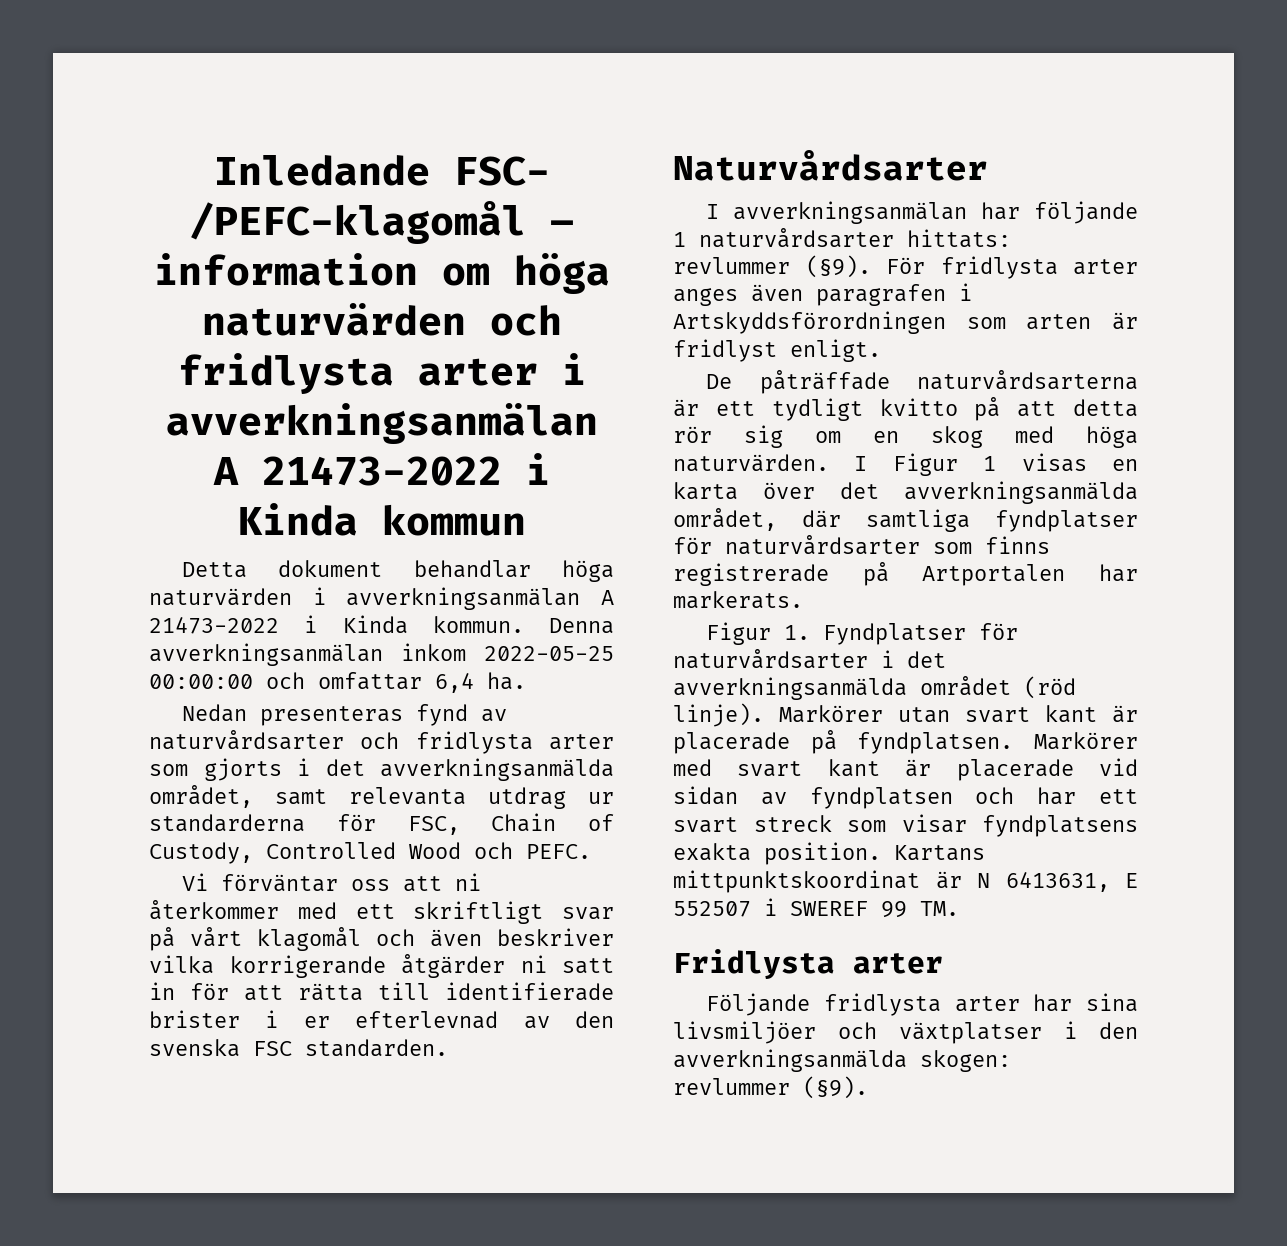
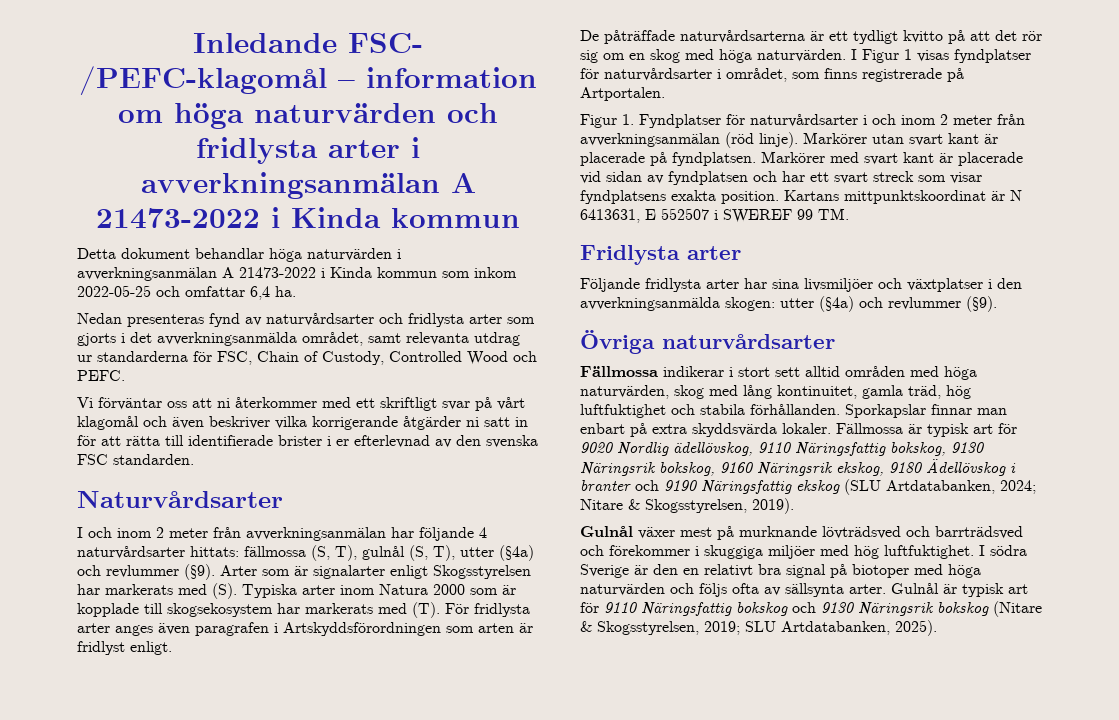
[432,616,614,634] [149,643,383,666] kommun. Denna avverkningsanmälan -> [377,267,470,278] kommun som
[149,674,253,689] 00:00:00 -> (151, 291) none
(720, 211) none -> [88,527,241,538] och inom 2 meter från
[673,232,686,247] 1 -> [479,527,487,538] 4
[673,255,871,278] revlummer (§9). -> [244,545,534,561] [77,564,531,580] [77,583,516,599] [77,602,440,618] fällmossa (S, T), gulnål (S, T), utter (§4a) och revlummer (§9). Arter som är signalarter enligt Skogsstyrelsen har markerats med (S). Typiska arter inom Natura 2000 som är kopplade till skogsekosystem har markerats med (T).
[1073,399,1138,417] detta -> [995,30,1017,41] det
[1112,459,1138,471] [673,481,1138,504] [673,508,970,532] en karta över det avverkningsanmälda området, där samtliga -> (949, 56) none
(920, 545) none -> [717,68,787,82] i området,
[922,564,1138,586] [673,591,803,609] Artportalen har markerats. -> [580,87,665,101] Artportalen.
[907,651,946,668] [673,676,1011,700] det avverkningsanmälda området -> [872,114,1025,125] [580,133,720,147] och inom 2 meter från avverkningsanmälan
[673,1076,868,1099] revlummer (§9). -> [780,296,997,312] [580,330,835,354] [580,366,977,380] [580,385,971,399] [580,404,1007,418] [580,423,1017,437] [580,442,984,456] [580,459,1016,476] [580,479,1036,495] [580,498,794,514] [580,526,1023,540] [580,545,1027,559] [580,564,981,578] [580,583,1028,597] [580,601,1042,617] [580,620,937,636] utter (§4a) och revlummer (§9). // Övriga naturvårdsarter // Fällmossa indikerar i stort sett alltid områden med höga naturvärden, skog med lång kontinuitet, gamla träd, hög luftfuktighet och stabila förhållanden. Sporkapslar finnar man enbart på extra skyddsvärda lokaler. Fällmossa är typisk art för 9020 Nordlig ädellövskog, 9110 Näringsfattig bokskog, 9130 Näringsrik bokskog, 9160 Näringsrik ekskog, 9180 Ädellövskog i branter och 9190 Näringsfattig ekskog (SLU Artdatabanken, 2024; Nitare & Skogsstyrelsen, 2019). // Gulnål växer mest på murknande lövträdsved och barrträdsved och förekommer i skuggiga miljöer med hög luftfuktighet. I södra Sverige är den en relativt bra signal på biotoper med höga naturvärden och följs ofta av sällsynta arter. Gulnål är typisk art för 9110 Näringsfattig bokskog och 9130 Näringsrik bokskog (Nitare & Skogsstyrelsen, 2019; SLU Artdatabanken, 2025).

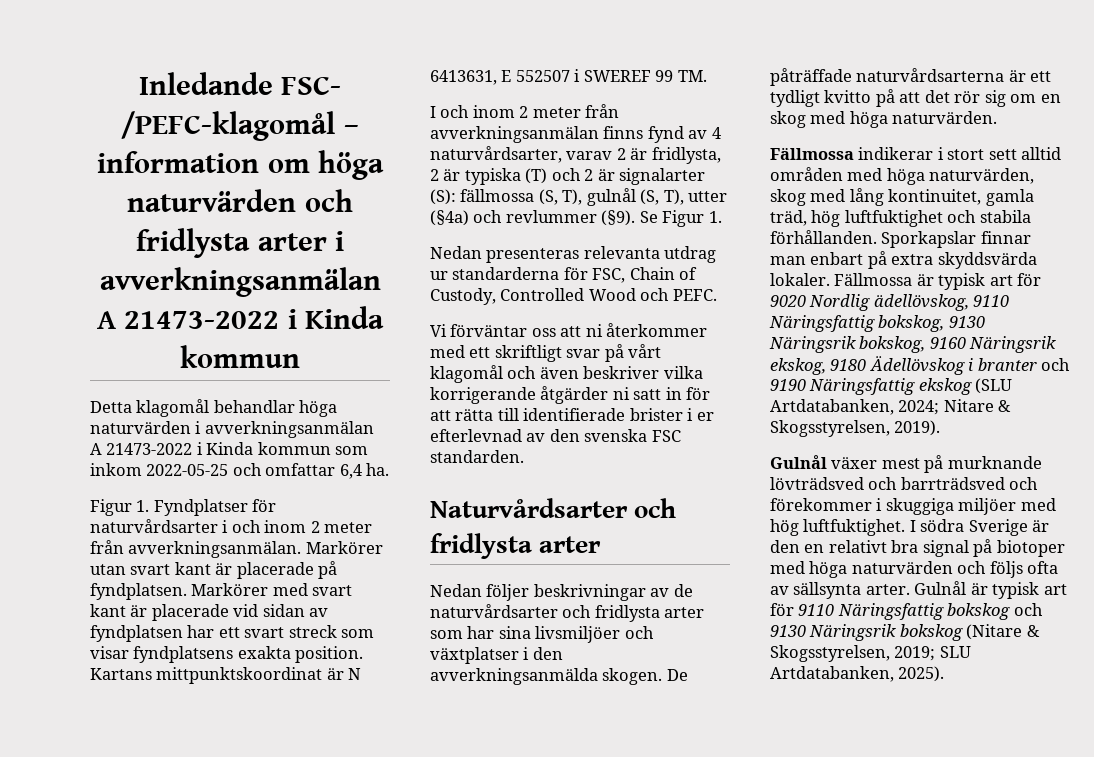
[121,248,190,259] dokument -> [136,399,210,417] klagomål
[77,313,535,327] [77,332,401,346] Nedan presenteras fynd av naturvårdsarter och fridlysta arter som gjorts i det avverkningsanmälda området, samt -> [90,499,277,516] [90,519,373,533] [90,540,383,558] [90,561,338,579] [90,583,353,600] [90,604,329,621] [90,625,375,642] [90,646,364,663] [90,667,362,684] [430,69,707,85] [430,104,620,118] [430,126,721,143] [430,146,721,164] [430,168,706,185] [430,188,728,206] [430,210,722,227] [430,246,580,263] Figur 1. Fyndplatser för naturvårdsarter i och inom 2 meter från avverkningsanmälan. Markörer utan svart kant är placerade på fyndplatsen. Markörer med svart kant är placerade vid sidan av fyndplatsen har ett svart streck som visar fyndplatsens exakta position. Kartans mittpunktskoordinat är N 6413631, E 552507 i SWEREF 99 TM. // I och inom 2 meter från avverkningsanmälan finns fynd av 4 naturvårdsarter, varav 2 är fridlysta, 2 är typiska (T) och 2 är signalarter (S): fällmossa (S, T), gulnål (S, T), utter (§4a) och revlummer (§9). Se Figur 1. // Nedan presenteras
[77,527,487,541] [77,545,534,561] [77,564,531,580] [77,583,516,599] [77,602,530,618] [77,622,533,636] [77,641,172,655] // I och inom 2 meter från avverkningsanmälan har följande 4 naturvårdsarter hittats: fällmossa (S, T), gulnål (S, T), utter (§4a) och revlummer (§9). Arter som är signalarter enligt Skogsstyrelsen har markerats med (S). Typiska arter inom Natura 2000 som är kopplade till skogsekosystem har markerats med (T). För fridlysta arter anges även paragrafen i Artskyddsförordningen som arten är fridlyst enligt. // -> [634,498,677,518] [430,533,602,559] [430,584,693,601] [430,604,705,622] [430,626,654,643] [430,647,563,664] [430,668,663,685] och fridlysta arter // Nedan följer beskrivningar av de naturvårdsarter och fridlysta arter som har sina livsmiljöer och växtplatser i den avverkningsanmälda skogen.
[851,49,1031,63] [580,68,964,82] [580,87,665,101] [580,114,1025,128] [580,132,998,148] [580,151,1023,166] [580,171,982,185] [580,190,1022,204] [580,208,849,223] [580,245,741,265] [580,278,1022,292] [580,296,997,312] [580,330,835,354] I Figur 1 visas fyndplatser för naturvårdsarter i området, som finns registrerade på Artportalen. // Figur 1. Fyndplatser för naturvårdsarter i och inom 2 meter från avverkningsanmälan (röd linje). Markörer utan svart kant är placerade på fyndplatsen. Markörer med svart kant är placerade vid sidan av fyndplatsen och har ett svart streck som visar fyndplatsens exakta position. Kartans mittpunktskoordinat är N 6413631, E 552507 i SWEREF 99 TM. // Fridlysta arter // Följande fridlysta arter har sina livsmiljöer och växtplatser i den avverkningsanmälda skogen: utter (§4a) och revlummer (§9). // Övriga naturvårdsarter -> (998, 117) none

